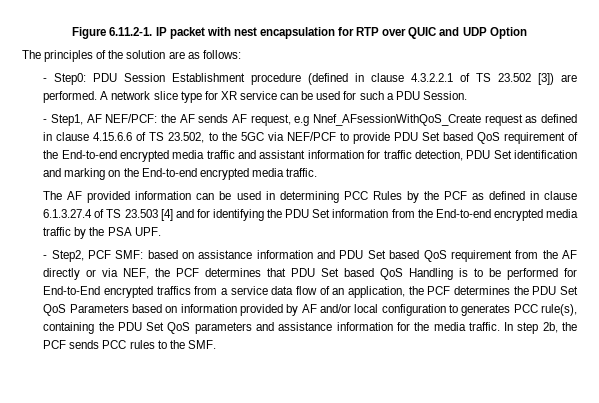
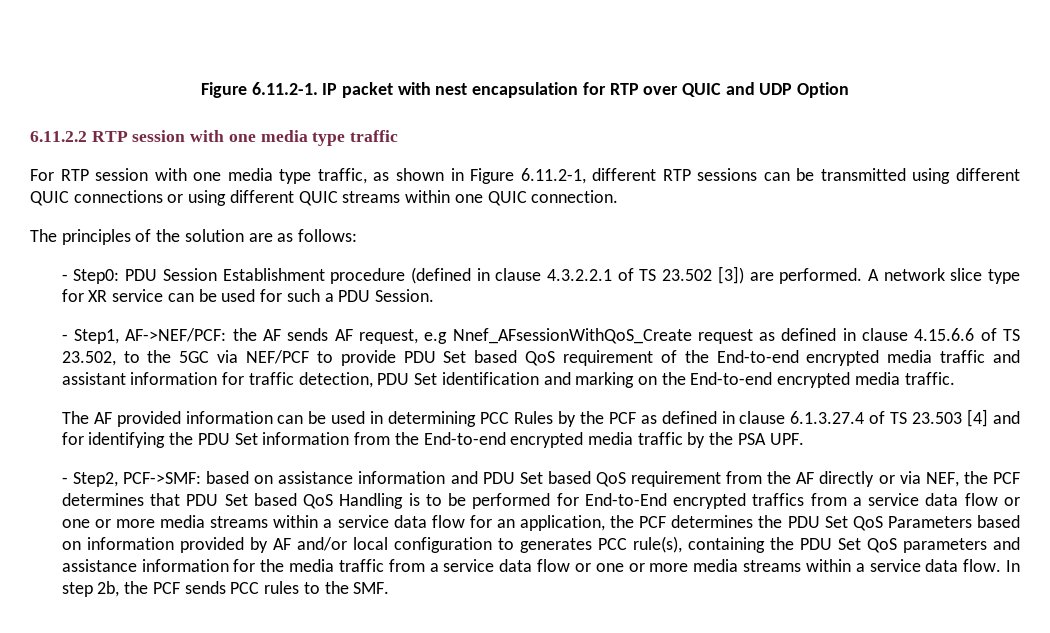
(527, 33) none -> [30,130,399,146] [30,168,1020,184] [30,190,619,206] // 6.11.2.2 RTP session with one media type traffic // For RTP session with one media type traffic, as shown in Figure 6.11.2-1, different RTP sessions can be transmitted using different QUIC connections or using different QUIC streams within one QUIC connection.
[86,114,158,123] AF NEF/PCF: -> [125,328,227,342] AF->NEF/PCF:
[87,250,144,259] PCF SMF: -> [122,472,201,484] PCF->SMF:
[319,286,330,295] of -> [1004,497,1021,506] [61,515,492,528] or one or more media streams within a service data flow for
[468,322,500,331] traffic. -> [338,559,1002,572] traffic from a service data flow or one or more media streams within a service data flow.

